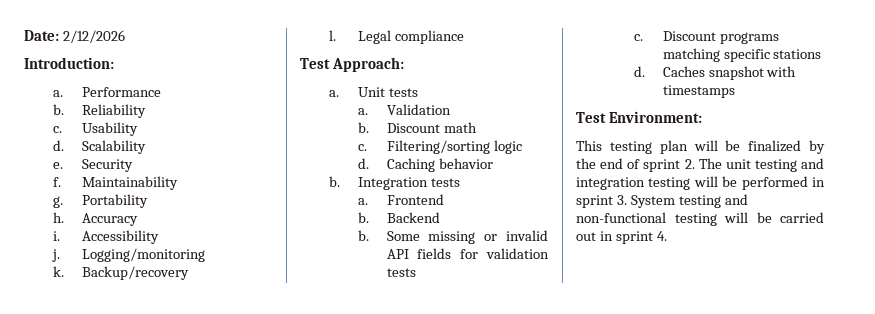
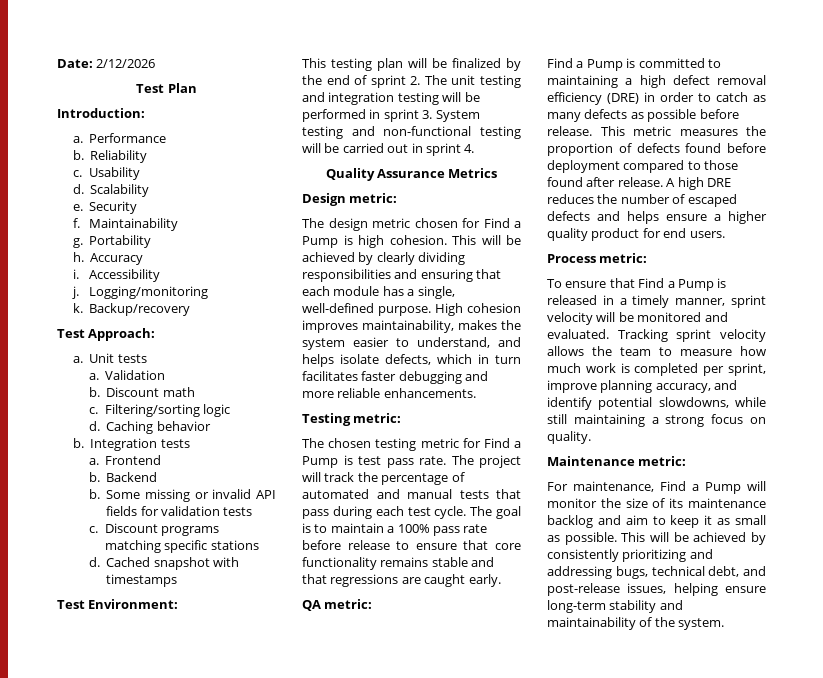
(125, 36) none -> [136,83,197,93] // Test Plan
[328,30,464,44] // l. Legal compliance -> (191, 309) none
[662,66,705,77] Caches -> [106,557,151,567] Cached
(667, 236) none -> [325,168,498,181] [302,193,398,206] [302,218,521,231] [302,235,521,248] [302,252,466,265] [302,269,502,282] [302,286,455,299] [302,303,521,316] [302,320,521,333] [302,337,521,350] [302,354,521,367] [302,371,489,384] [302,388,476,398] [302,413,402,426] [302,438,521,451] [302,455,521,468] [302,472,465,485] [302,489,521,499] [302,506,521,519] [302,523,488,536] [302,540,521,550] [302,557,495,570] [302,574,501,587] [302,599,373,611] [547,58,721,71] [547,75,766,88] [547,92,766,105] [547,109,739,122] [547,126,766,136] [547,143,766,156] [547,160,739,173] [547,177,731,190] [547,194,737,207] [547,211,767,224] [547,228,725,241] [547,253,648,263] [547,278,727,291] [547,295,766,308] [547,312,728,325] [547,329,766,342] [547,346,766,356] [547,363,766,376] [547,380,738,393] [547,397,766,410] [547,414,766,427] [547,431,591,444] [547,456,687,466] [547,481,766,494] [547,498,766,508] [547,515,766,528] [547,532,766,545] [547,549,713,562] [547,566,766,579] [547,583,766,596] [547,600,683,613] [547,617,725,630] // Quality Assurance Metrics // Design metric: // The design metric chosen for Find a Pump is high cohesion. This will be achieved by clearly dividing responsibilities and ensuring that each module has a single, well-defined purpose. High cohesion improves maintainability, makes the system easier to understand, and helps isolate defects, which in turn facilitates faster debugging and more reliable enhancements. // Testing metric: // The chosen testing metric for Find a Pump is test pass rate. The project will track the percentage of automated and manual tests that pass during each test cycle. The goal is to maintain a 100% pass rate before release to ensure that core functionality remains stable and that regressions are caught early. // QA metric: // Find a Pump is committed to maintaining a high defect removal efficiency (DRE) in order to catch as many defects as possible before release. This metric measures the proportion of defects found before deployment compared to those found after release. A high DRE reduces the number of escaped defects and helps ensure a higher quality product for end users. // Process metric: // To ensure that Find a Pump is released in a timely manner, sprint velocity will be monitored and evaluated. Tracking sprint velocity allows the team to measure how much work is completed per sprint, improve planning accuracy, and identify potential slowdowns, while still maintaining a strong focus on quality. // Maintenance metric: // For maintenance, Find a Pump will monitor the size of its maintenance backlog and aim to keep it as small as possible. This will be achieved by consistently prioritizing and addressing bugs, technical debt, and post-release issues, helping ensure long-term stability and maintainability of the system.

